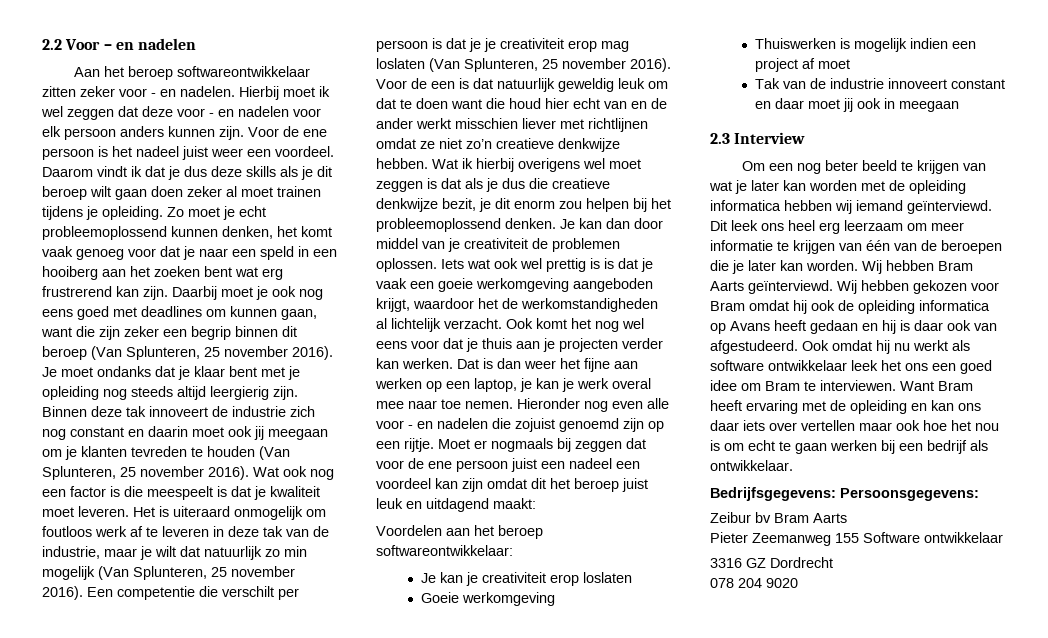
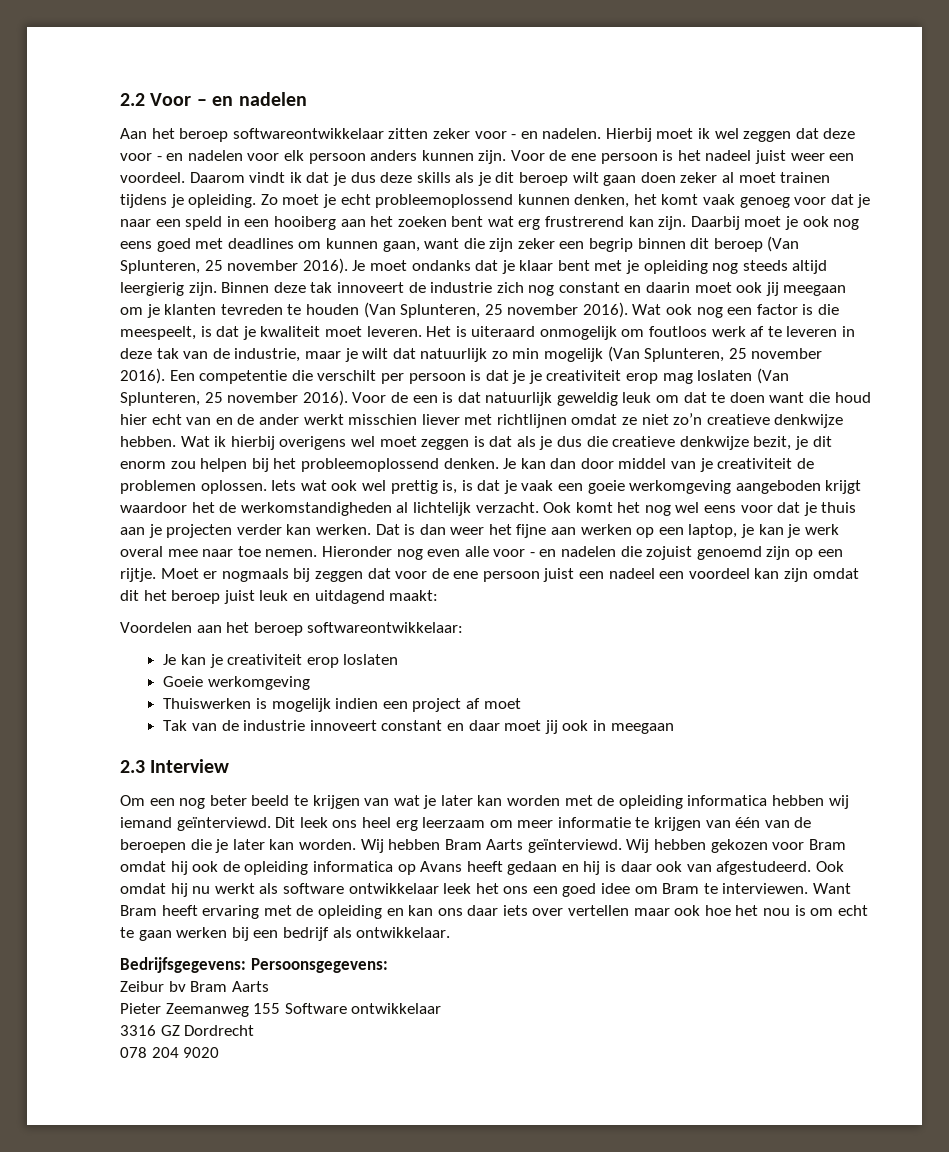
[147,486,213,500] meespeelt -> [120,326,196,340] meespeelt,
[590,258,600,269] is -> [442,480,458,494] is,
[376,298,410,312] krijgt, -> [825,480,862,494] krijgt

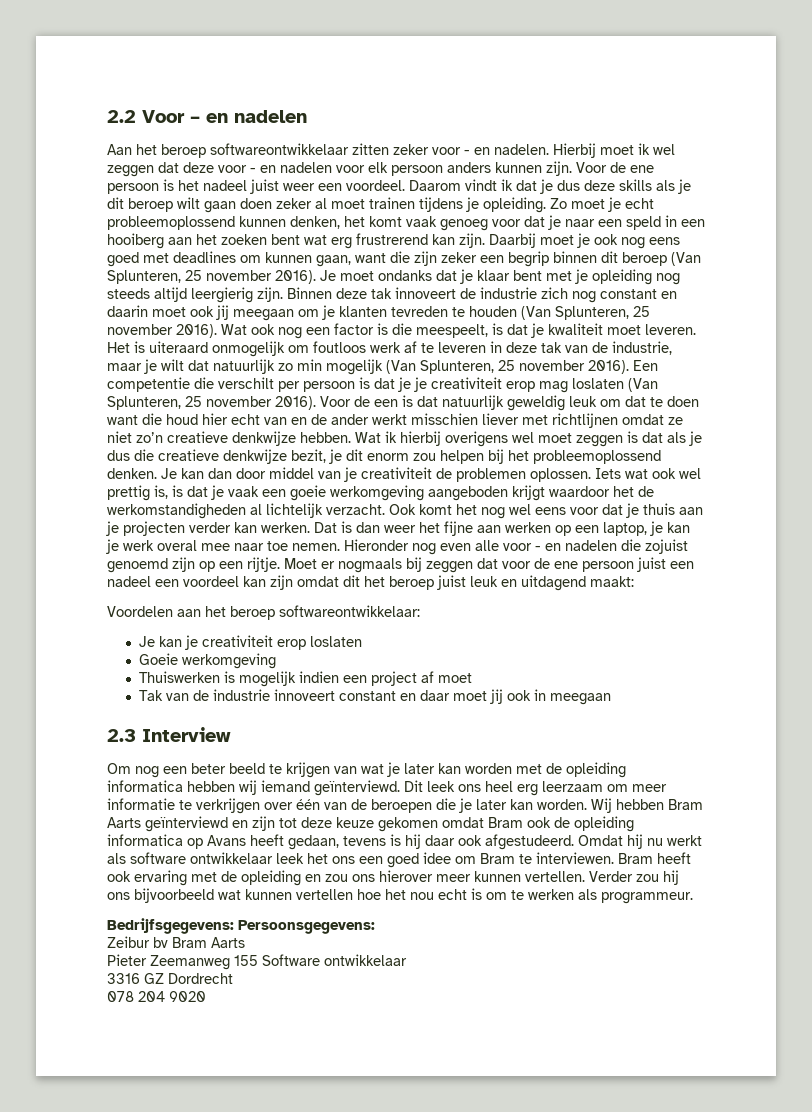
[149,798,206,809] een nog -> [135,766,187,778] nog een
[654,817,731,831] krijgen van -> [196,798,293,814] verkrijgen over
[527,839,846,853] [120,861,188,875] geïnterviewd. Wij hebben gekozen voor Bram omdat hij -> [145,816,523,832] geïnterviewd en zijn tot deze keuze gekomen omdat Bram
[507,861,845,875] [120,883,166,894] gedaan en hij is daar ook van afgestudeerd. Ook omdat -> [288,834,623,850] gedaan, tevens is hij daar ook afgestudeerd. Omdat
[813,883,852,894] Want -> (614, 858) none
(198, 910) none -> [107,871,131,882] ook
[408,905,701,916] kan ons daar iets over vertellen maar ook -> [325,870,679,885] [107,888,353,903] zou ons hierover meer kunnen vertellen. Verder zou hij ons bijvoorbeeld wat kunnen vertellen
(791, 912) none -> [438,889,467,900] echt
[837,905,868,916] [120,927,451,941] echt te gaan werken bij een bedrijf als ontwikkelaar. -> [511,889,693,904] te werken als programmeur.

